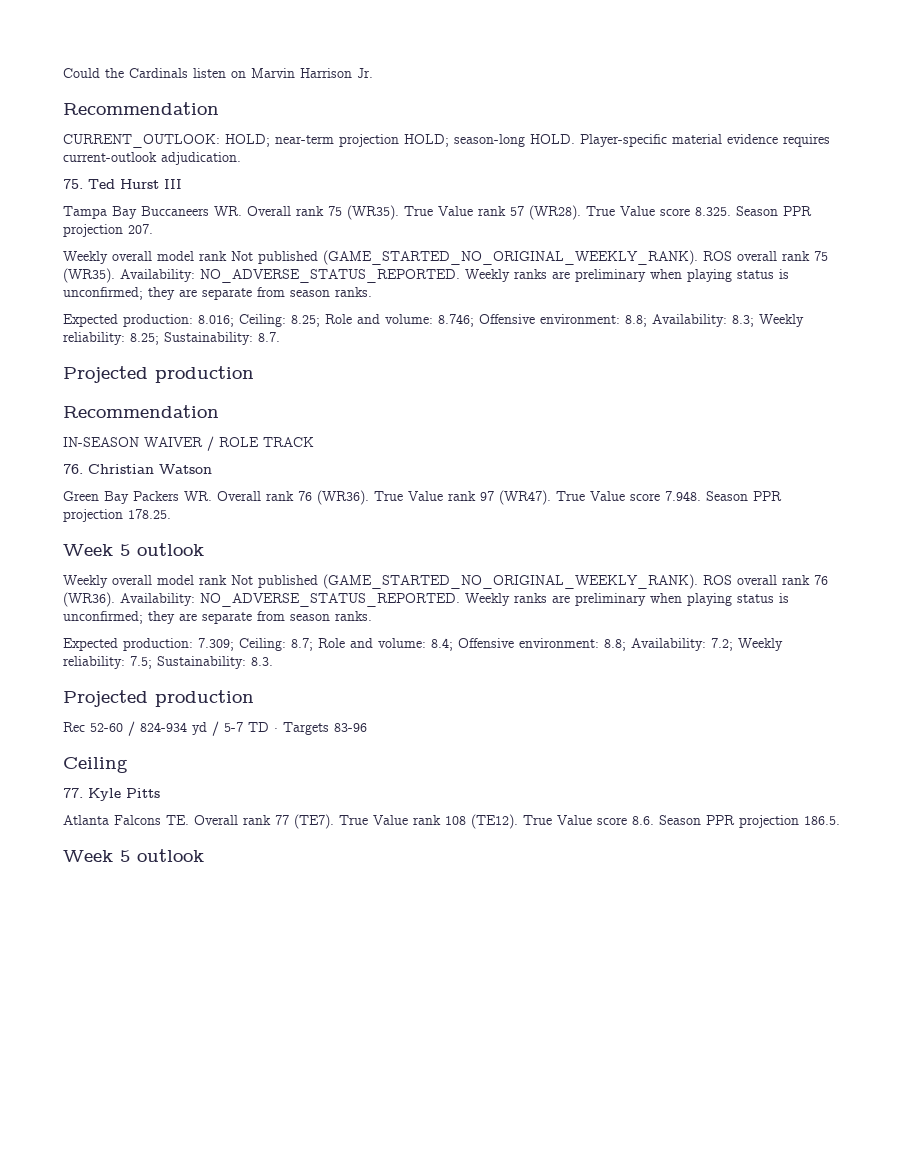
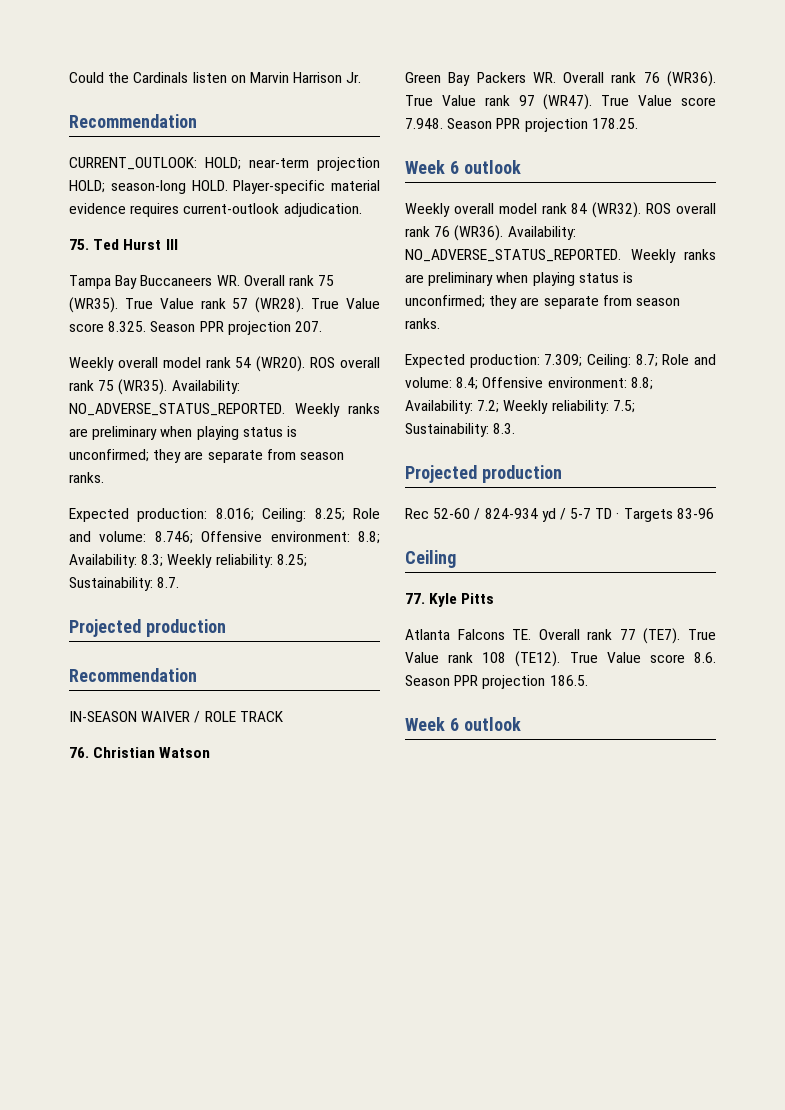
[231,250,698,265] Not published (GAME_STARTED_NO_ORIGINAL_WEEKLY_RANK). -> [235,356,306,372] 54 (WR20).
[120,544,130,556] 5 -> [449,161,459,174] 6
[231,574,698,589] Not published (GAME_STARTED_NO_ORIGINAL_WEEKLY_RANK). -> [571,202,642,218] 84 (WR32).
[120,850,130,862] 5 -> [449,718,459,731] 6

